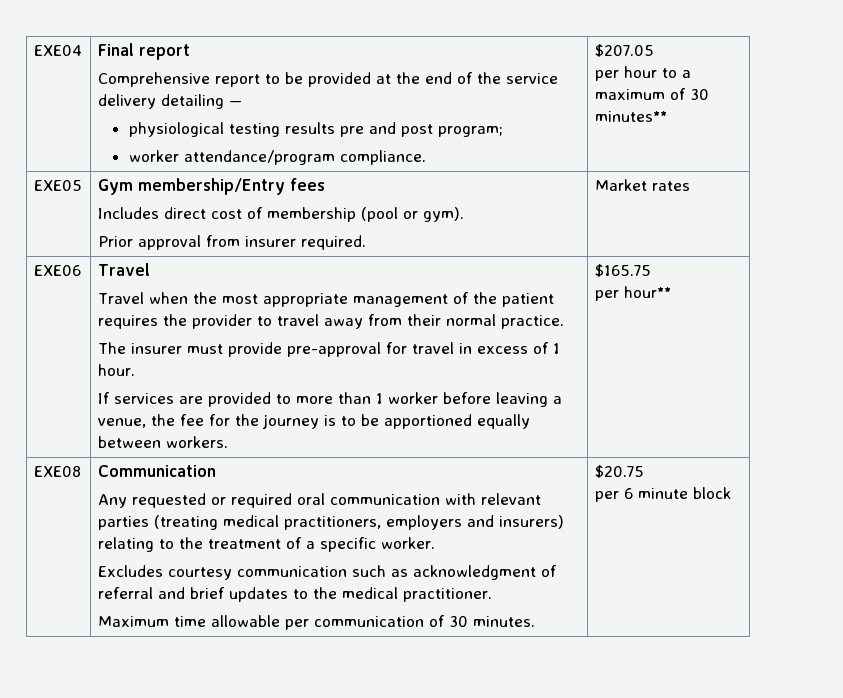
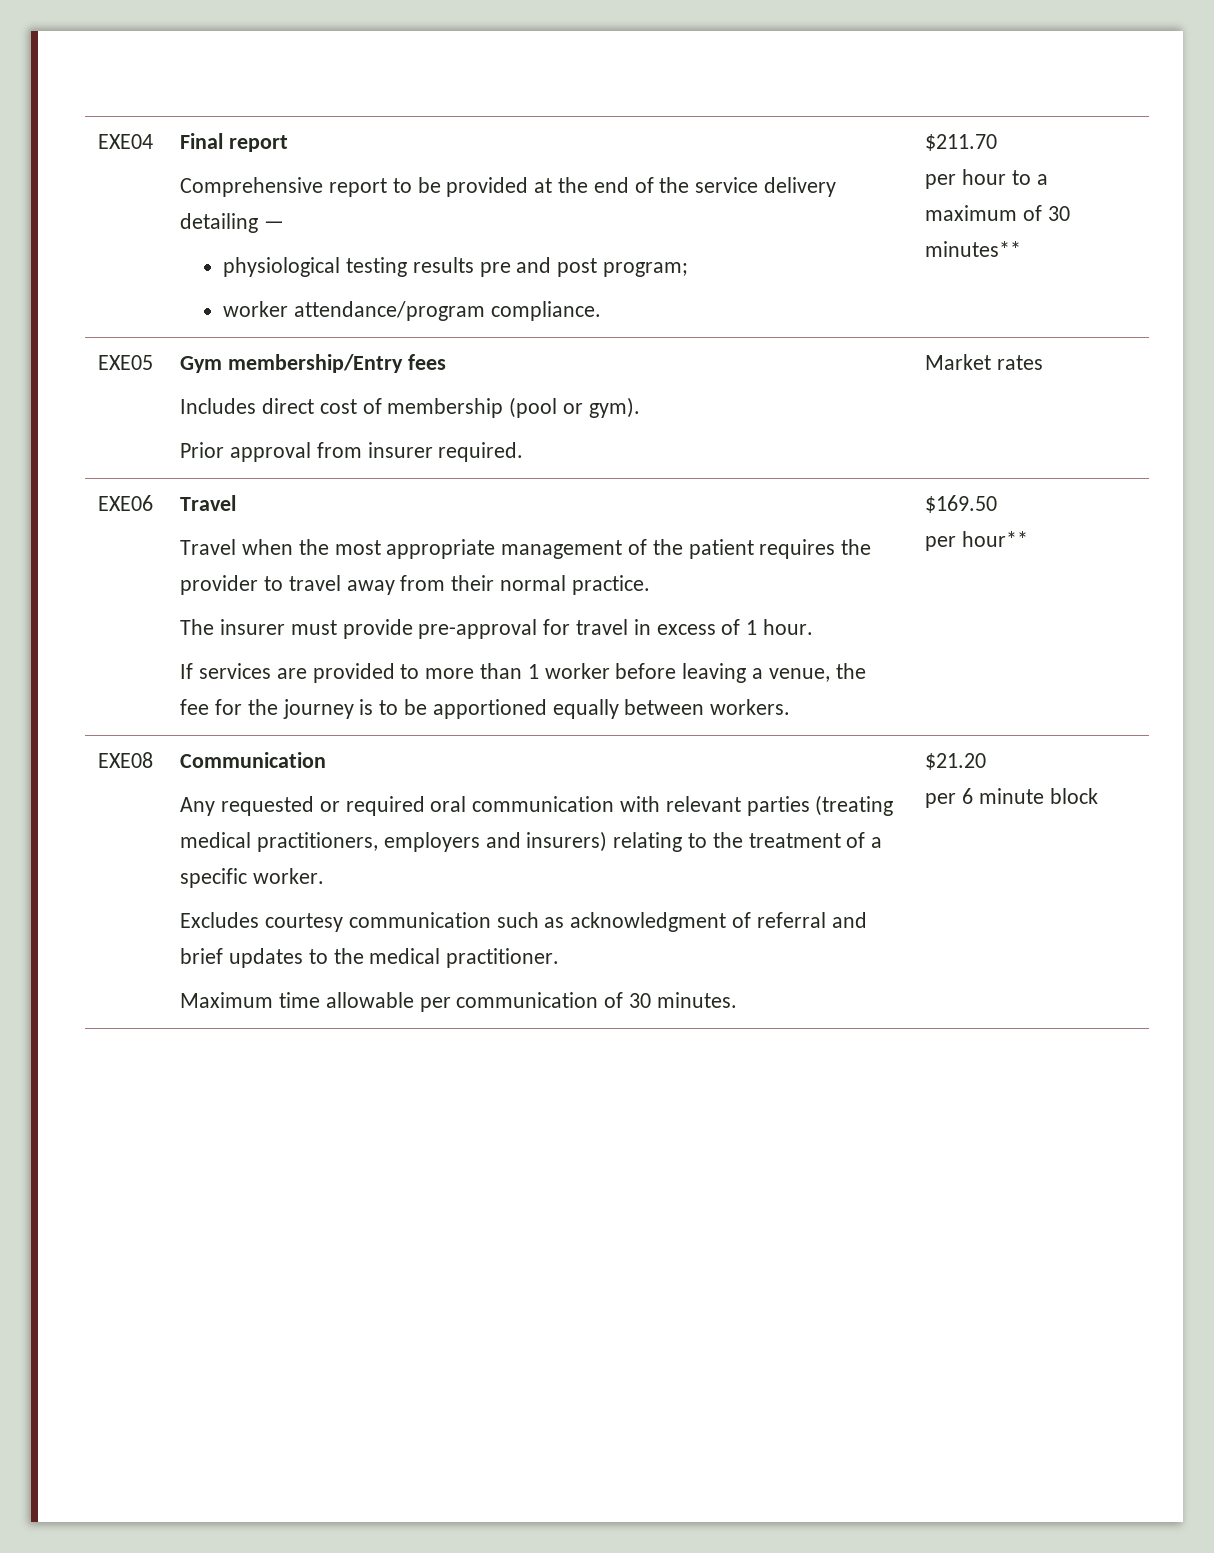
[594,44,654,57] $207.05 -> [925,134,998,151] $211.70
[594,264,651,277] $165.75 -> [925,495,998,513] $169.50
[594,465,644,478] $20.75 -> [925,753,987,770] $21.20

